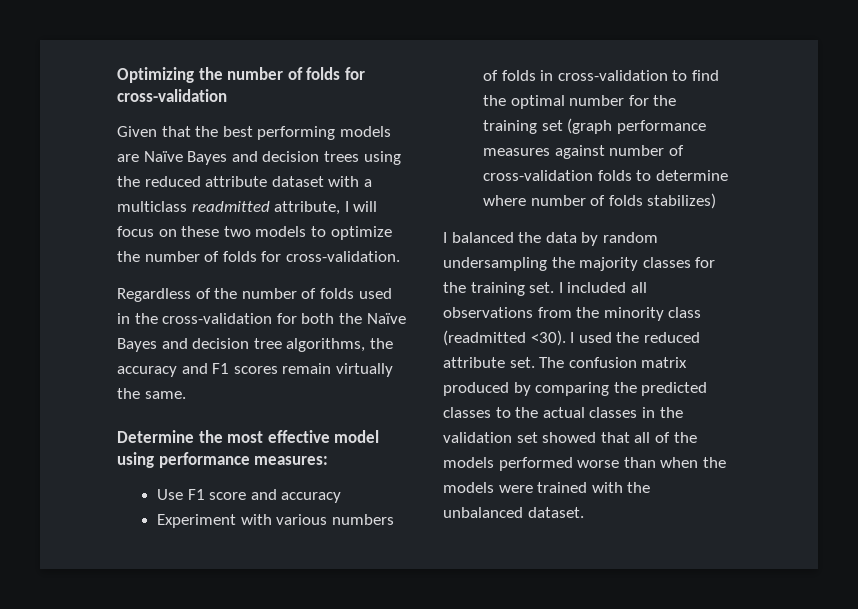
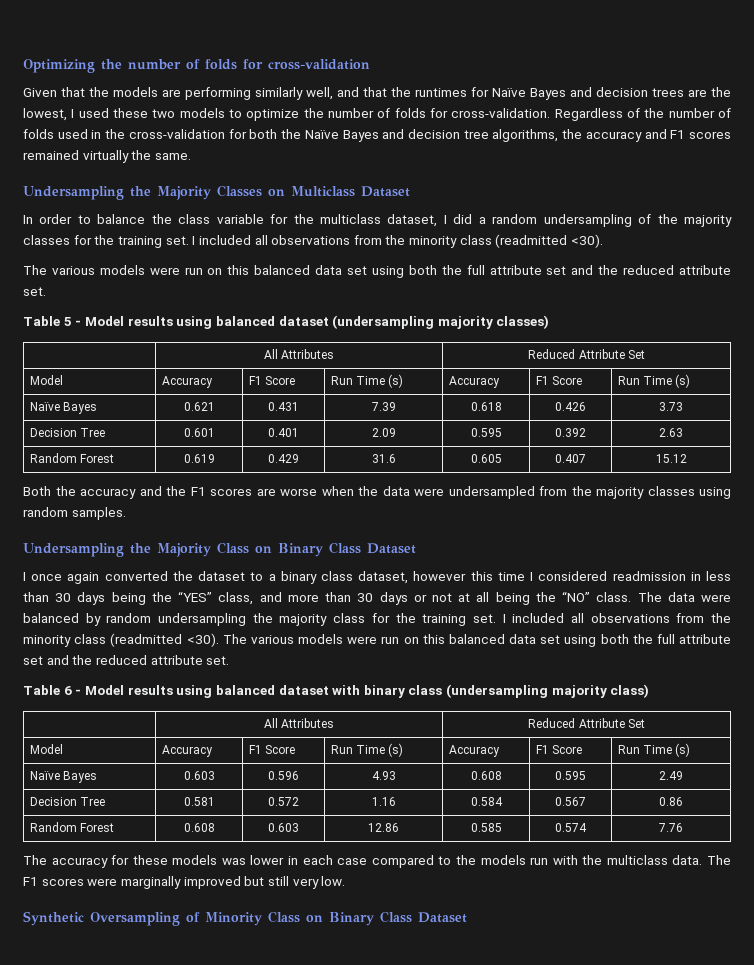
[222,126,391,140] [117,154,139,162] best performing models are -> [113,87,489,100] models are performing similarly well, and that the runtimes for
[363,151,401,165] [117,176,372,187] [117,201,378,215] [117,226,177,237] using the reduced attribute dataset with a multiclass readmitted attribute, I will focus on -> [688,87,731,97] [23,108,109,121] are the lowest, I used
(400, 256) // -> (551, 113) none
[282,363,332,374] remain -> [23,150,79,160] remained
[117,430,380,443] [117,452,329,468] [156,489,342,503] [156,514,394,528] [482,70,719,81] [482,95,677,109] [482,118,706,134] [482,145,684,159] [482,170,728,181] [482,193,717,209] [443,232,658,246] [443,257,547,271] Determine the most effective model using performance measures: // Use F1 score and accuracy // Experiment with various numbers of folds in cross-validation to find the optimal number for the training set (graph performance measures against number of cross-validation folds to determine where number of folds stabilizes) // I balanced the data by random undersampling -> [23,185,410,200] [23,214,652,227] Undersampling the Majority Classes on Multiclass Dataset // In order to balance the class variable for the multiclass dataset, I did a random undersampling of
[570,332,700,343] [443,357,688,368] [443,382,708,396] [443,407,683,418] [443,432,697,443] [443,457,726,471] [443,482,651,493] [443,507,584,518] I used the reduced attribute set. The confusion matrix produced by comparing the predicted classes to the actual classes in the validation set showed that all of the models performed worse than when the models were trained with the unbalanced dataset. -> [23,265,732,278] [23,287,46,296] [23,315,550,329] [263,349,335,359] [528,349,645,359] [29,375,63,385] [161,376,213,388] [248,376,296,385] [330,374,404,388] [448,376,500,388] [535,376,583,385] [617,374,691,388] [29,402,98,414] [183,402,215,411] [268,402,299,411] [371,402,396,411] [470,402,502,411] [555,402,586,411] [659,402,683,411] [29,428,106,437] [183,428,215,437] [268,428,299,437] [371,428,396,437] [470,428,502,437] [555,428,586,437] [659,428,683,437] [29,453,115,463] [183,454,215,463] [268,454,299,463] [371,454,396,463] [470,454,502,463] [555,454,586,463] [655,454,687,463] [23,486,731,499] [23,507,126,520] [23,542,416,557] [23,571,731,584] [23,591,732,605] [23,613,731,626] [23,633,731,647] [23,655,230,665] [23,684,650,698] [263,718,335,728] [528,718,645,728] [29,744,63,754] [161,745,213,757] [248,745,296,754] [330,743,404,757] [448,745,500,757] [535,745,583,754] [617,743,691,757] [29,771,98,783] [183,771,215,780] [268,771,299,780] [371,771,396,780] [470,771,502,780] [555,771,586,780] [659,771,683,780] [29,797,106,806] [183,797,215,806] [268,797,299,806] [371,797,396,806] [470,797,503,806] [555,797,586,806] [659,797,683,806] [29,822,115,832] [183,823,215,832] [268,823,299,832] [368,823,399,832] [470,823,502,832] [555,823,587,832] [659,823,683,832] [23,855,731,868] [23,876,346,889] [23,911,467,926] // The various models were run on this balanced data set using both the full attribute set and the reduced attribute set. // Table 5 - Model results using balanced dataset (undersampling majority classes) // | All Attributes | Reduced Attribute Set // Model | Accuracy | F1 Score | Run Time (s) | Accuracy | F1 Score | Run Time (s) // Naïve Bayes | 0.621 | 0.431 | 7.39 | 0.618 | 0.426 | 3.73 // Decision Tree | 0.601 | 0.401 | 2.09 | 0.595 | 0.392 | 2.63 // Random Forest | 0.619 | 0.429 | 31.6 | 0.605 | 0.407 | 15.12 // Both the accuracy and the F1 scores are worse when the data were undersampled from the majority classes using random samples. // Undersampling the Majority Class on Binary Class Dataset // I once again converted the dataset to a binary class dataset, however this time I considered readmission in less than 30 days being the “YES” class, and more than 30 days or not at all being the “NO” class. The data were balanced by random undersampling the majority class for the training set. I included all observations from the minority class (readmitted <30). The various models were run on this balanced data set using both the full attribute set and the reduced attribute set. // Table 6 - Model results using balanced dataset with binary class (undersampling majority class) // | All Attributes | Reduced Attribute Set // Model | Accuracy | F1 Score | Run Time (s) | Accuracy | F1 Score | Run Time (s) // Naïve Bayes | 0.603 | 0.596 | 4.93 | 0.608 | 0.595 | 2.49 // Decision Tree | 0.581 | 0.572 | 1.16 | 0.584 | 0.567 | 0.86 // Random Forest | 0.608 | 0.603 | 12.86 | 0.585 | 0.574 | 7.76 // The accuracy for these models was lower in each case compared to the models run with the multiclass data. The F1 scores were marginally improved but still very low. // Synthetic Oversampling of Minority Class on Binary Class Dataset

